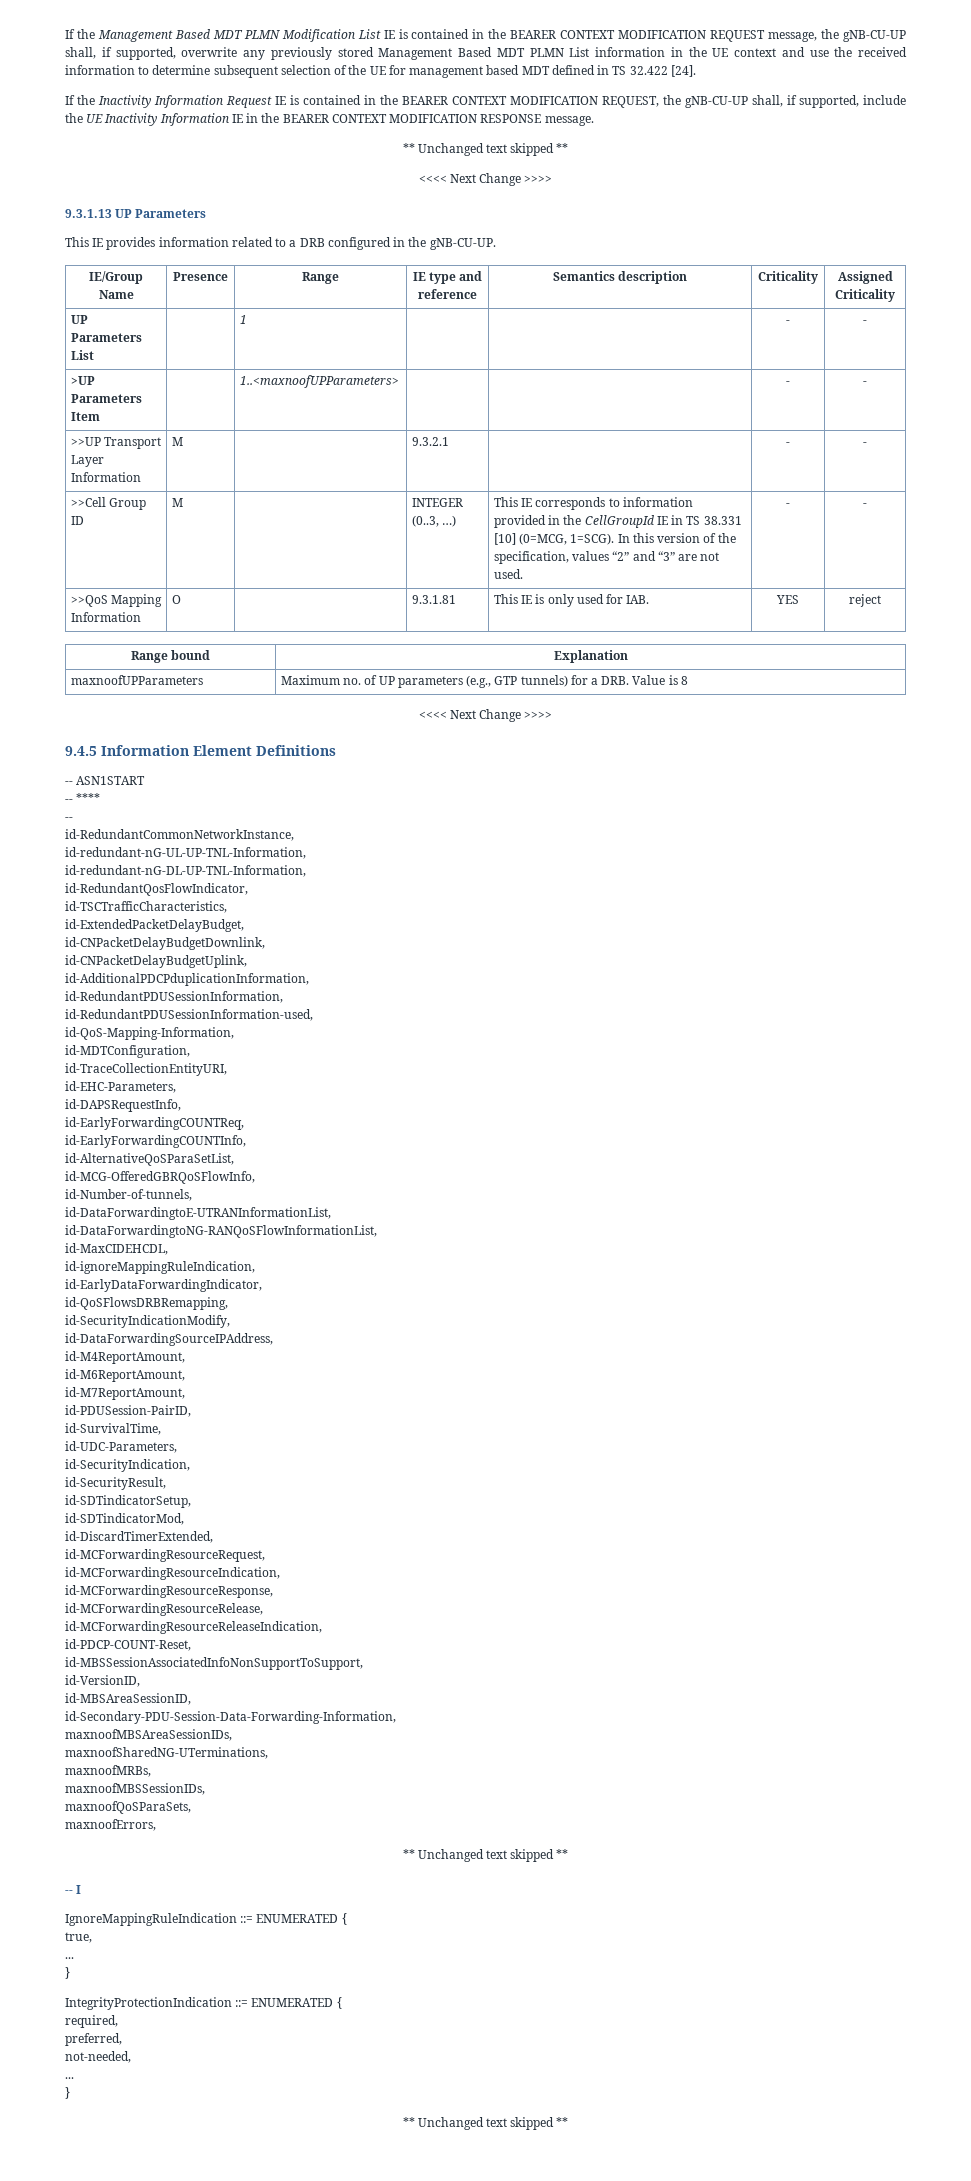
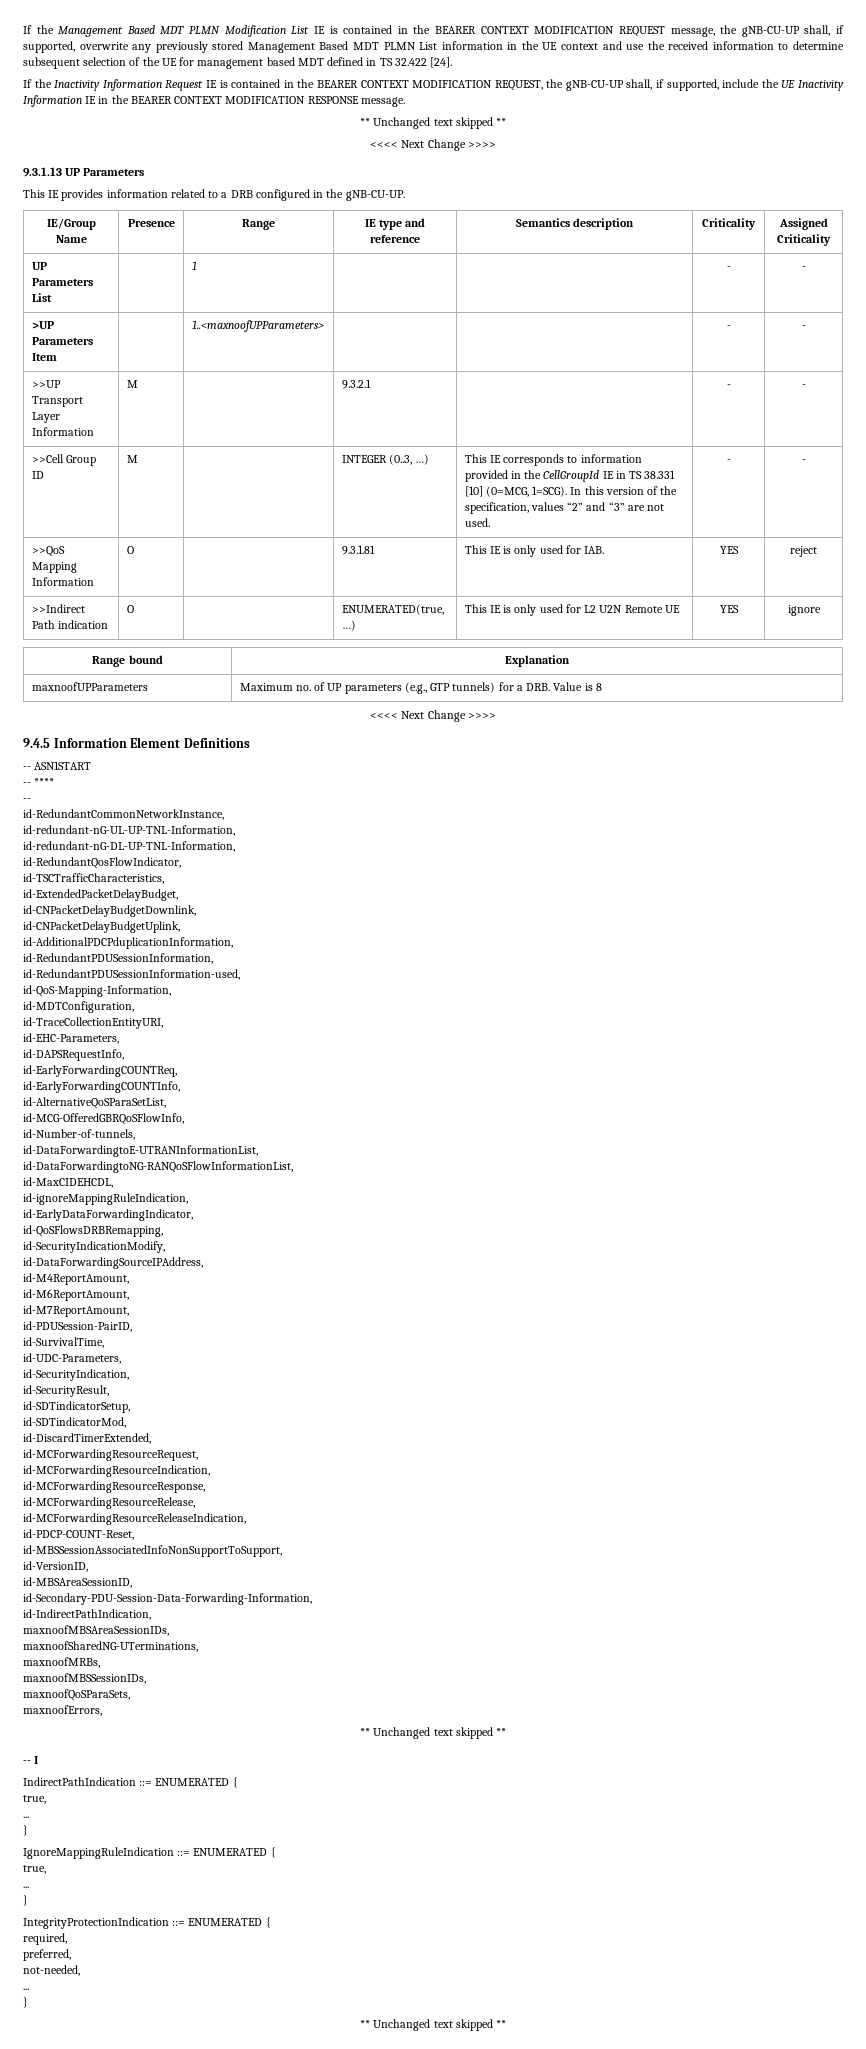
(881, 600) none -> [31,604,85,613] [31,620,108,629] [126,605,134,613] [341,604,444,615] [341,620,356,631] [464,604,680,616] [719,605,739,613] [787,605,821,616] // >>Indirect Path indication | O | | ENUMERATED(true, …) | This IE is only used for L2 U2N Remote UE | YES | ignore
(396, 1717) none -> [23,1609,151,1620] // id-IndirectPathIndication,
(82, 1889) none -> [23,1777,238,1788] [23,1795,46,1804] [23,1816,29,1818] [23,1825,28,1836] // IndirectPathIndication ::= ENUMERATED { // true, // ... // }

